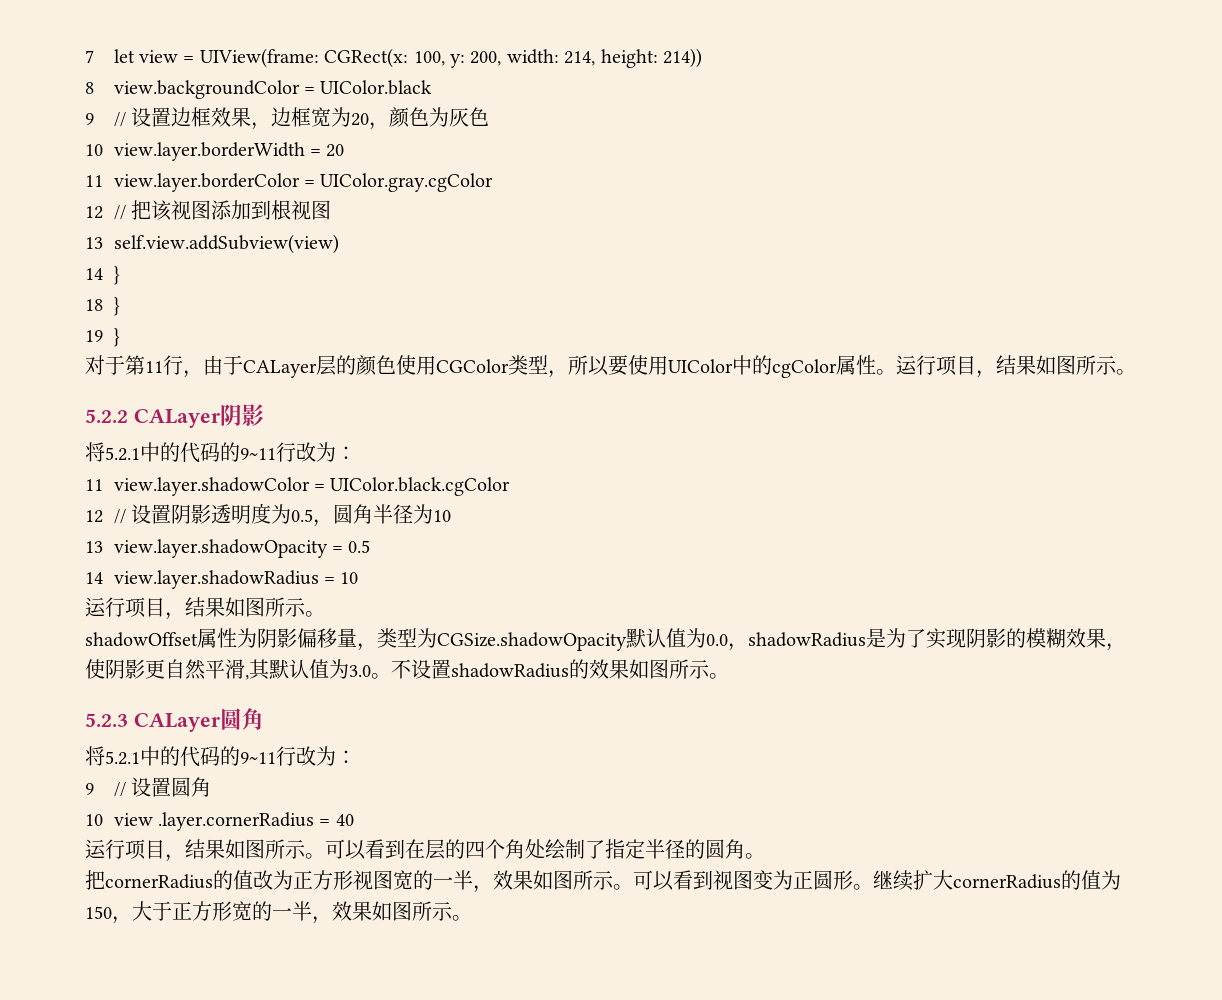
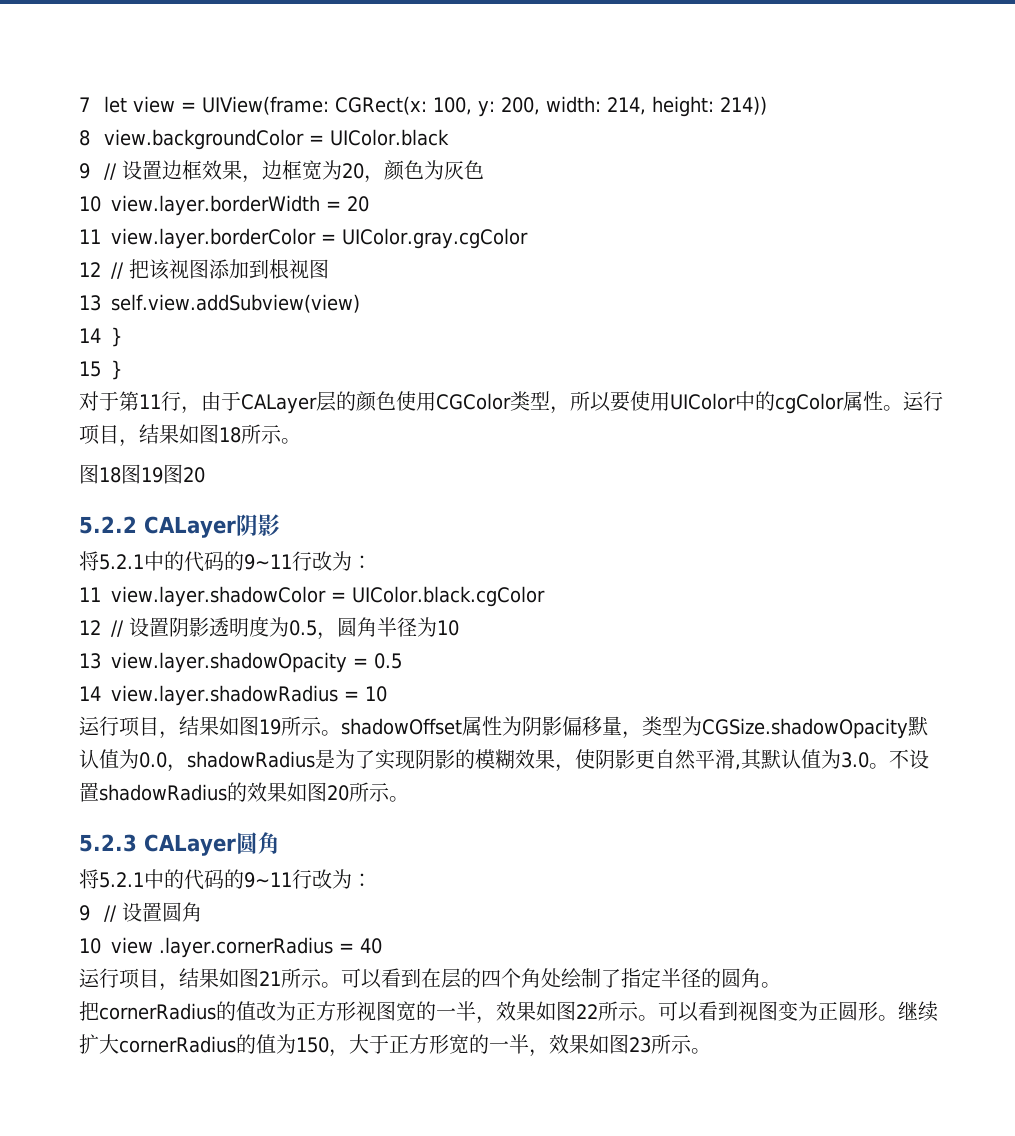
[85,297,120,316] [85,328,120,347] 18 } // 19 } -> [79,360,122,380] 15 }
[1076,355,1136,375] 所示。 -> [219,424,301,444] [79,464,205,484] 18所示。 // 图18图19图20
[265,597,325,617] 所示。 // -> [259,716,341,736] 19所示。
(669, 669) none -> [327,785,349,801] 20
(265, 849) none -> [259,971,281,986] 21
(573, 880) none -> [576,1004,598,1019] 22
(412, 911) none -> [629,1037,651,1053] 23

